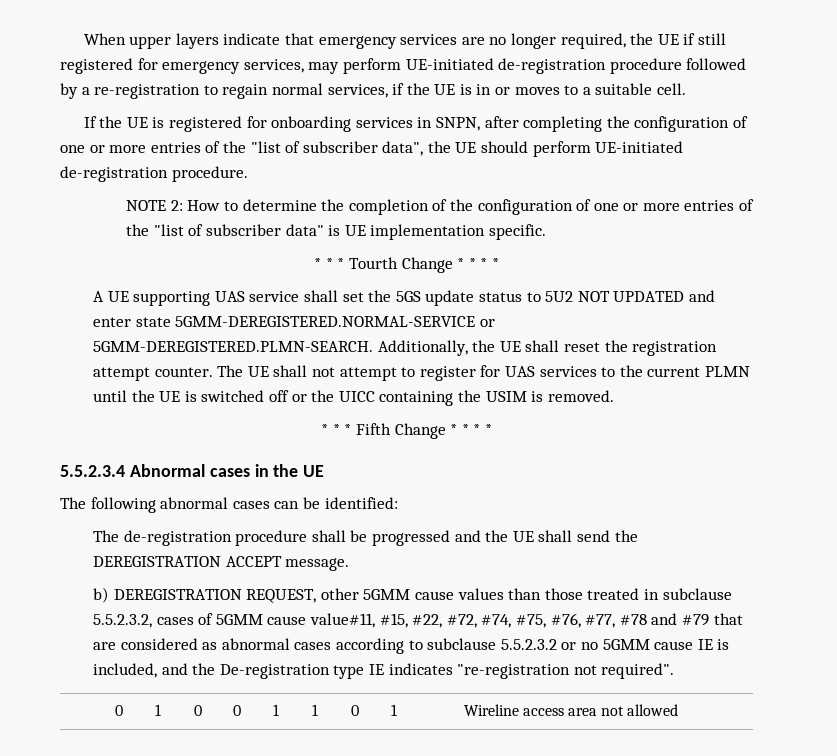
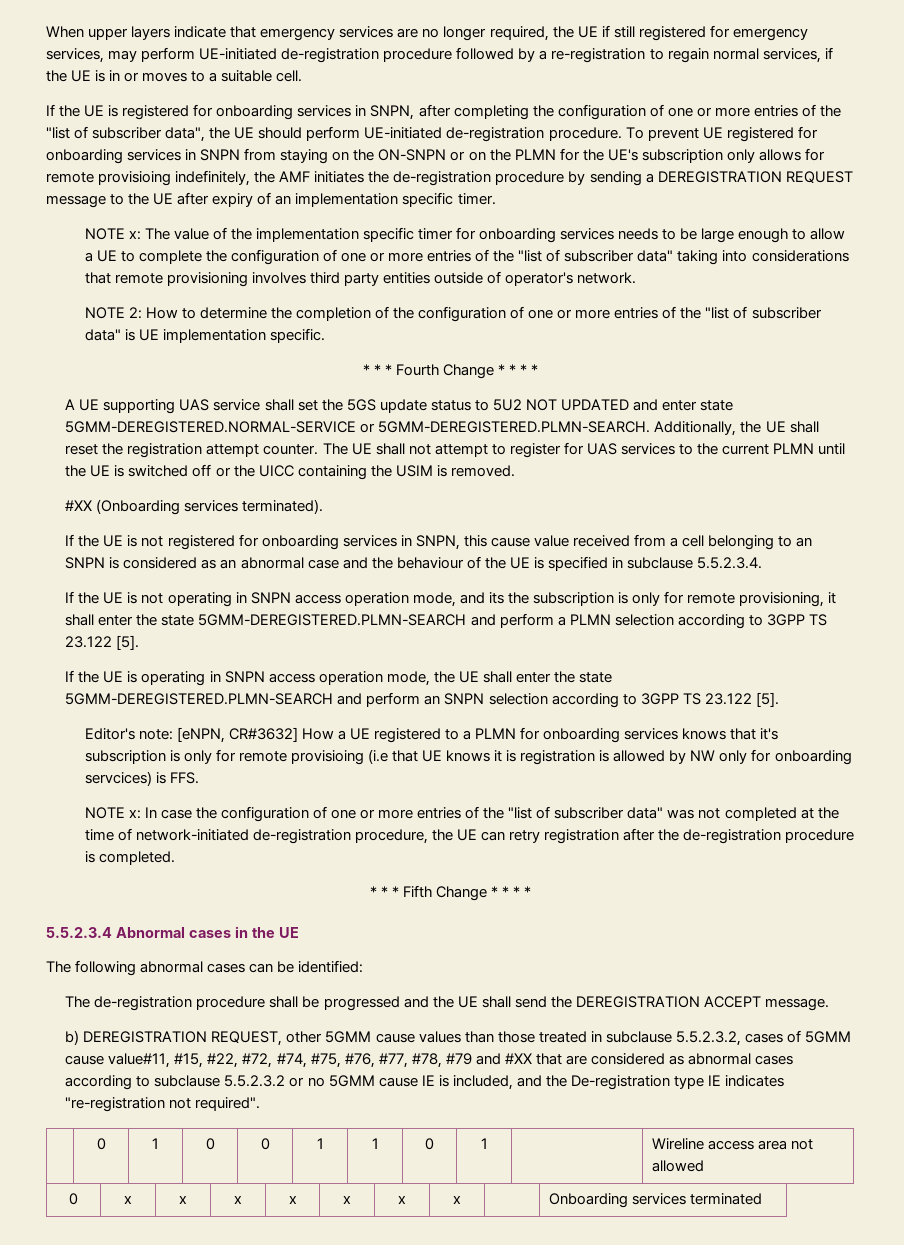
(248, 174) none -> [625,126,818,142] [46,148,825,164] [46,170,853,186] [46,192,496,208] [84,227,846,243] [84,249,849,265] [84,271,637,287] To prevent UE registered for onboarding services in SNPN from staying on the ON-SNPN or on the PLMN for the UE's subscription only allows for remote provisioing indefinitely, the AMF initiates the de-registration procedure by sending a DEREGISTRATION REQUEST message to the UE after expiry of an implementation specific timer. // NOTE x: The value of the implementation specific timer for onboarding services needs to be large enough to allow a UE to complete the configuration of one or more entries of the "list of subscriber data" taking into considerations that remote provisioning involves third party entities outside of operator's network.
[348,257,398,269] Tourth -> [395,364,439,376] Fourth
(614, 396) none -> [65,499,324,515] [65,534,813,550] [65,556,763,571] [65,591,837,607] [65,613,827,629] [65,635,140,650] [65,670,613,686] [65,692,779,708] [84,727,779,743] [84,749,852,765] [84,771,199,786] [84,806,839,822] [84,828,855,844] [84,851,175,865] // #XX (Onboarding services terminated). // If the UE is not registered for onboarding services in SNPN, this cause value received from a cell belonging to an SNPN is considered as an abnormal case and the behaviour of the UE is specified in subclause 5.5.2.3.4. // If the UE is not operating in SNPN access operation mode, and its the subscription is only for remote provisioning, it shall enter the state 5GMM-DEREGISTERED.PLMN-SEARCH and perform a PLMN selection according to 3GPP TS 23.122 [5]. // If the UE is operating in SNPN access operation mode, the UE shall enter the state 5GMM-DEREGISTERED.PLMN-SEARCH and perform an SNPN selection according to 3GPP TS 23.122 [5]. // Editor's note: [eNPN, CR#3632] How a UE registered to a PLMN for onboarding services knows that it's subscription is only for remote provisioing (i.e that UE knows it is registration is allowed by NW only for onboarding servcices) is FFS. // NOTE x: In case the configuration of one or more entries of the "list of subscriber data" was not completed at the time of network-initiated de-registration procedure, the UE can retry registration after the de-registration procedure is completed.
[619,613,709,626] #78 and #79 -> [411,1053,532,1068] #78, #79 and #XX
(679, 710) none -> [69,1193,78,1205] [124,1196,132,1204] [179,1196,187,1204] [234,1196,242,1204] [288,1196,297,1204] [343,1196,351,1204] [398,1196,406,1204] [453,1196,461,1204] [548,1193,763,1208] // 0 | x | x | x | x | x | x | x | | Onboarding services terminated

